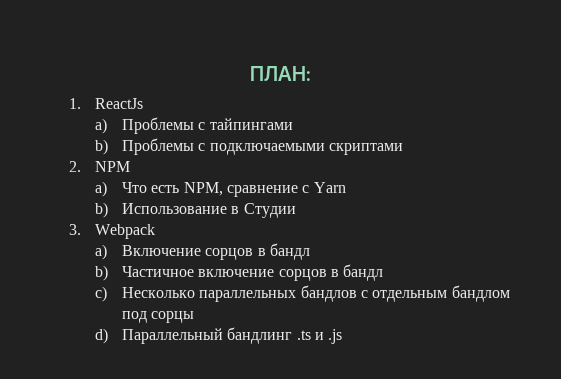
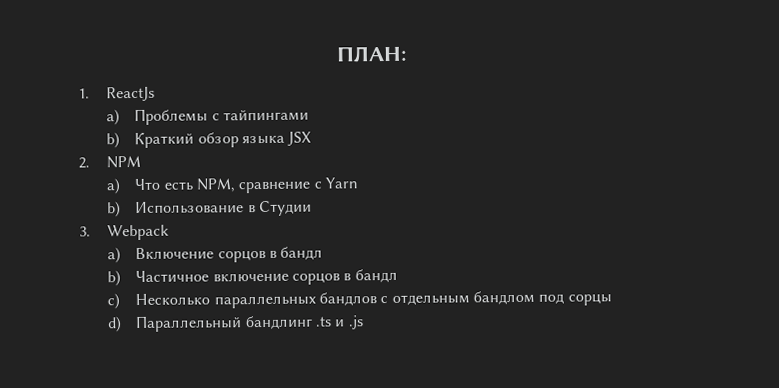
[121,138,403,155] Проблемы с подключаемыми скриптами -> [134,131,313,149] Краткий обзор языка JSX

